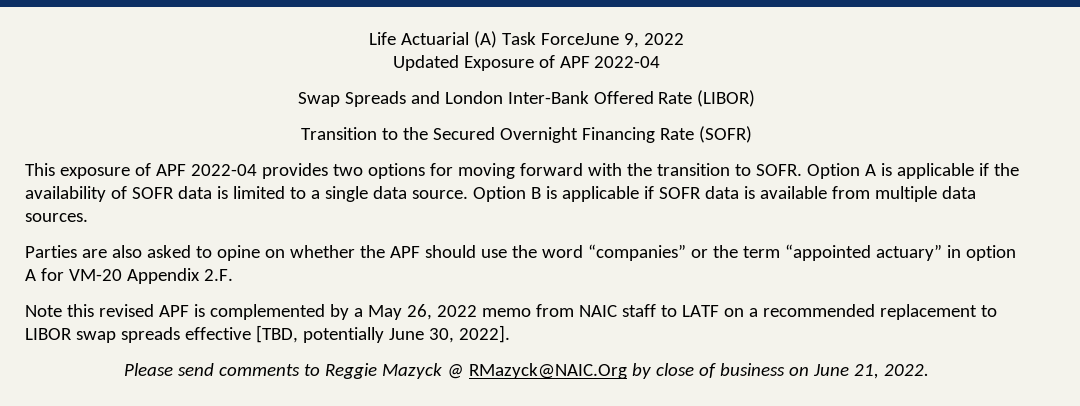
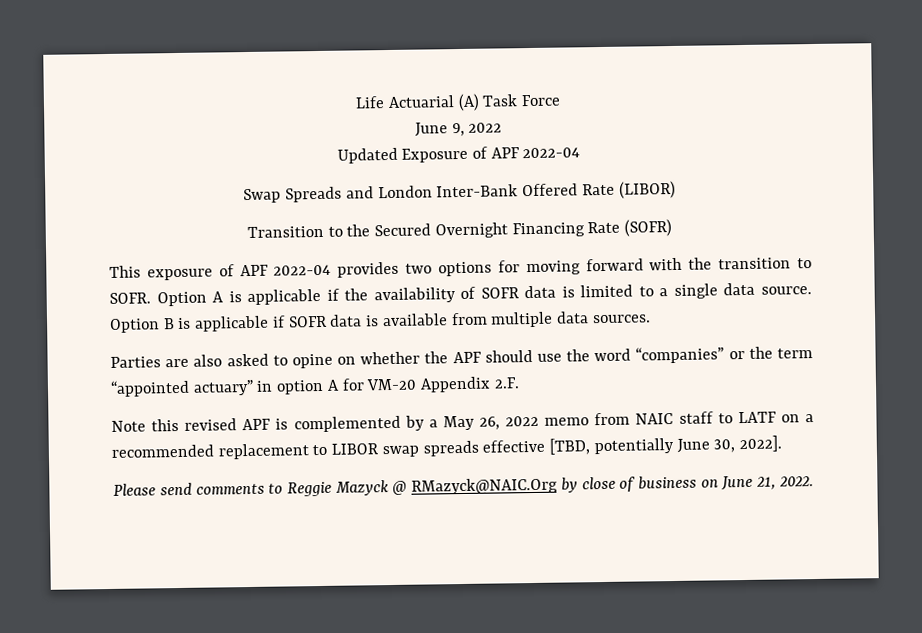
[540,33,619,45] ForceJune -> [520,94,561,107] [414,122,448,137] Force // June

